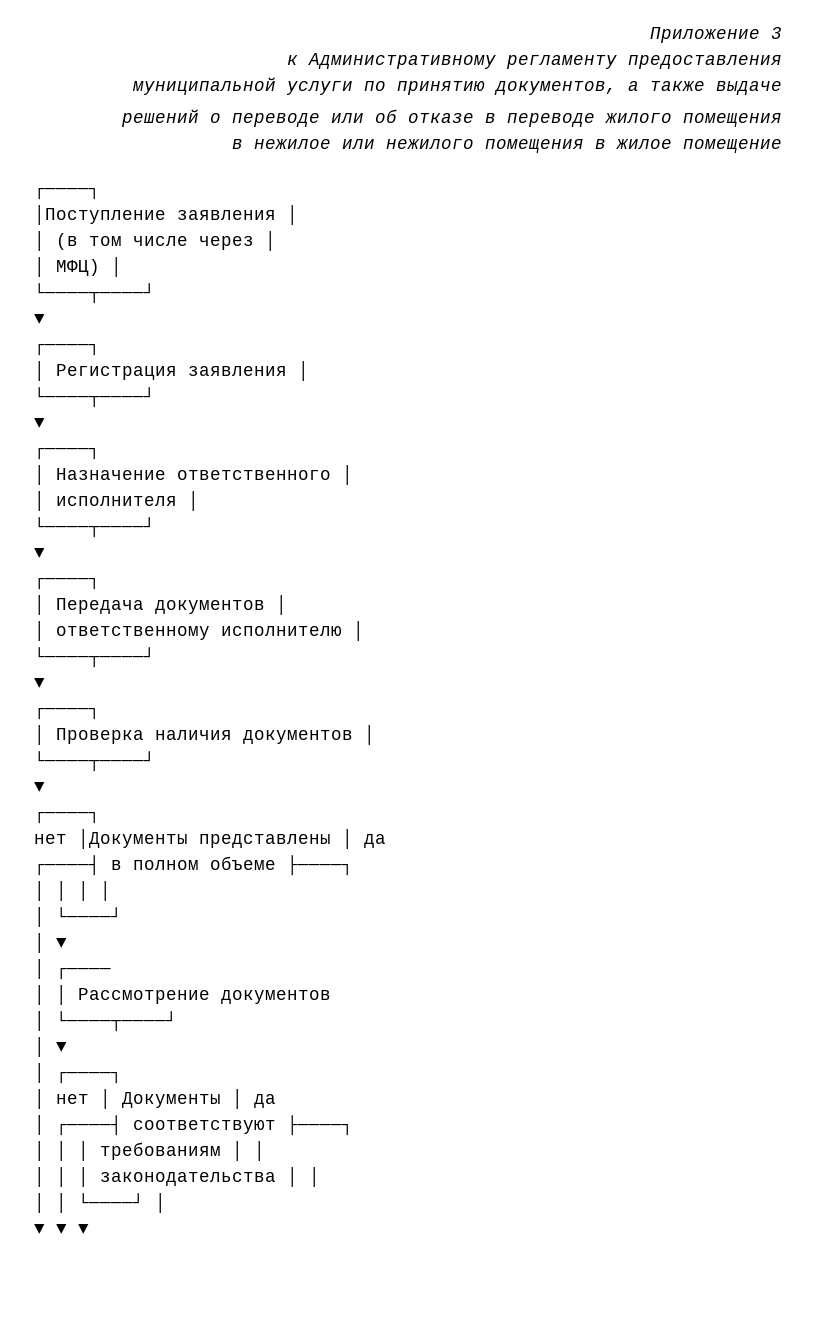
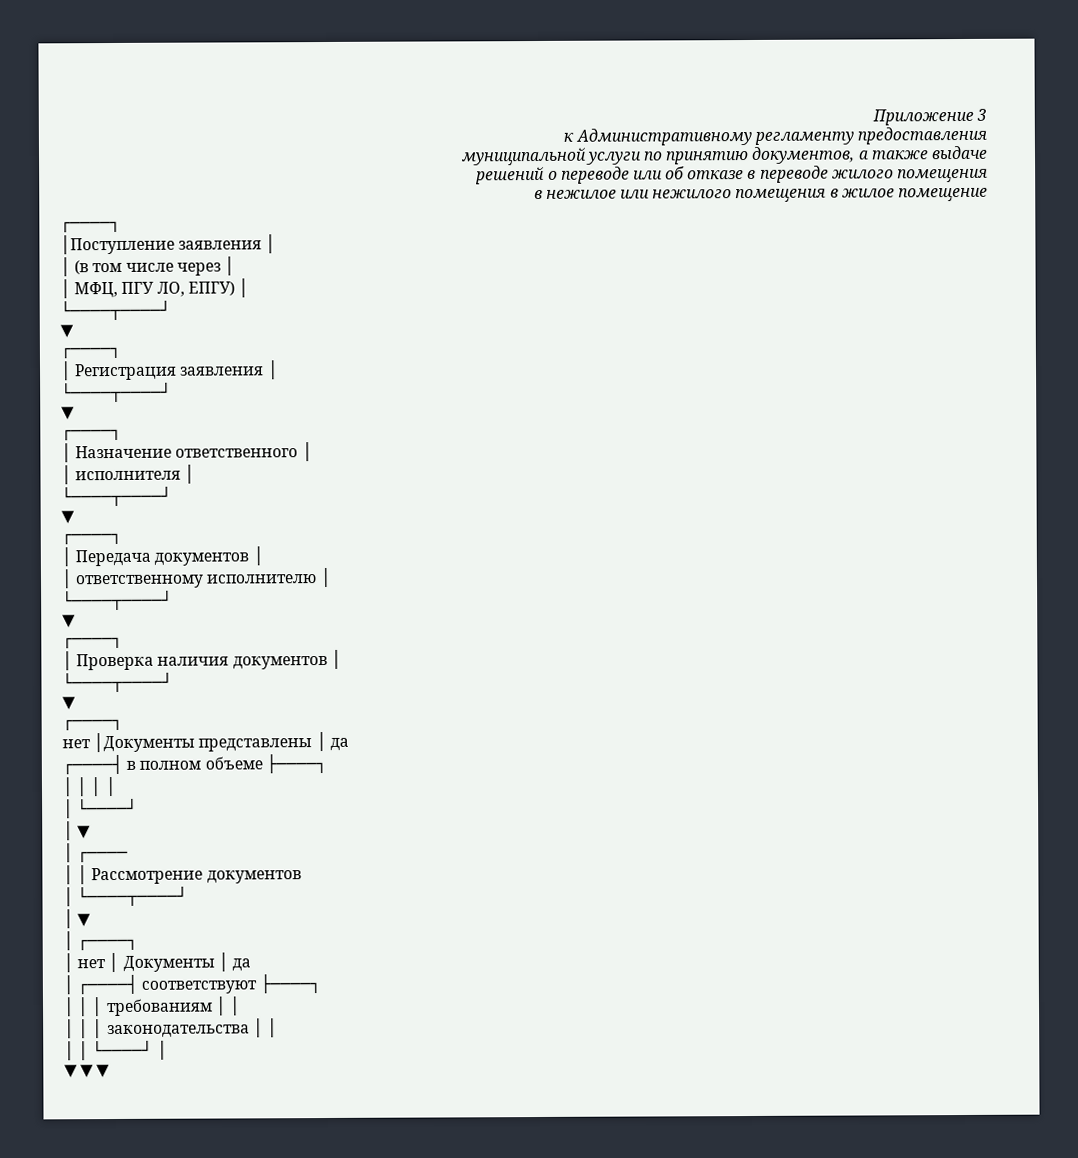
[56,259,100,276] МФЦ) -> [74,281,235,299] МФЦ, ПГУ ЛО, ЕПГУ)

